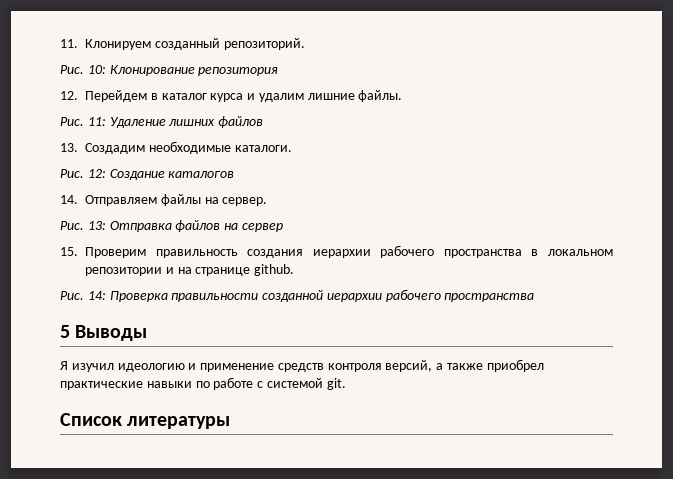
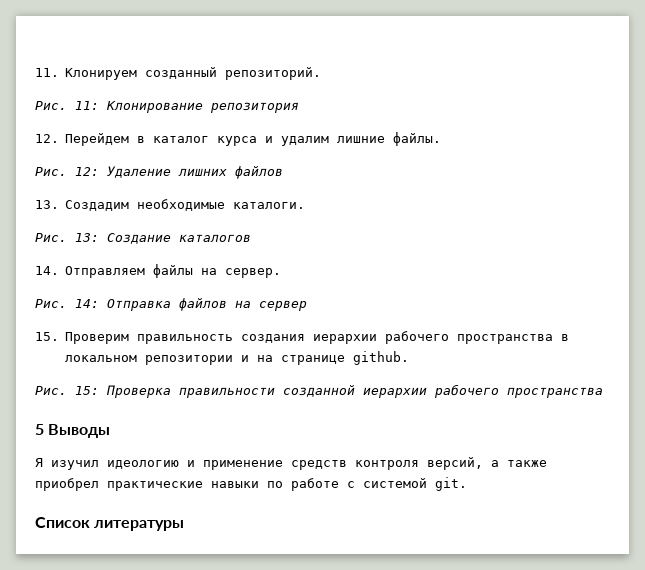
[87,65,106,74] 10: -> [75,101,99,110] 11:
[87,117,106,126] 11: -> [75,167,99,176] 12:
[87,169,106,178] 12: -> [75,233,99,242] 13:
[87,221,106,230] 13: -> [75,299,99,308] 14:
[87,291,106,300] 14: -> [75,386,99,395] 15:

